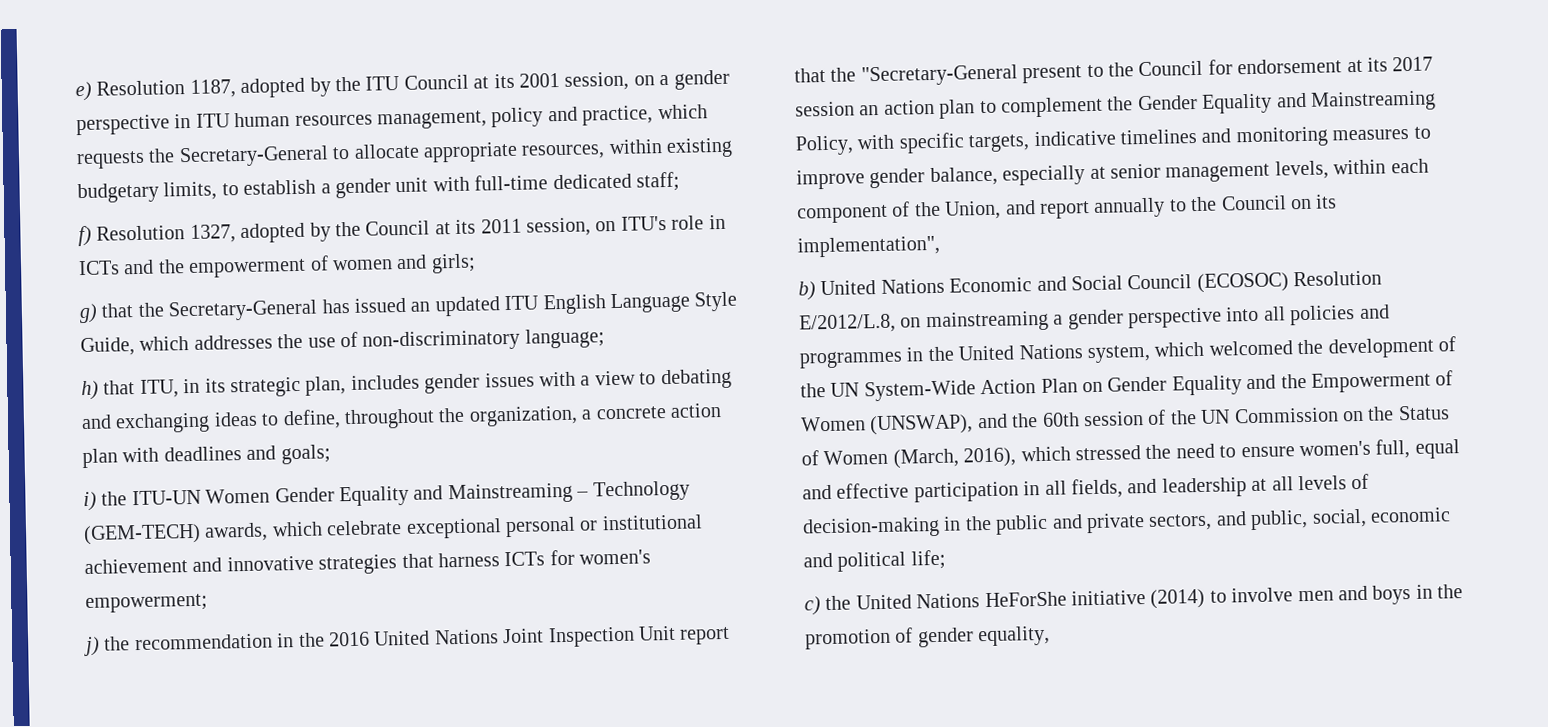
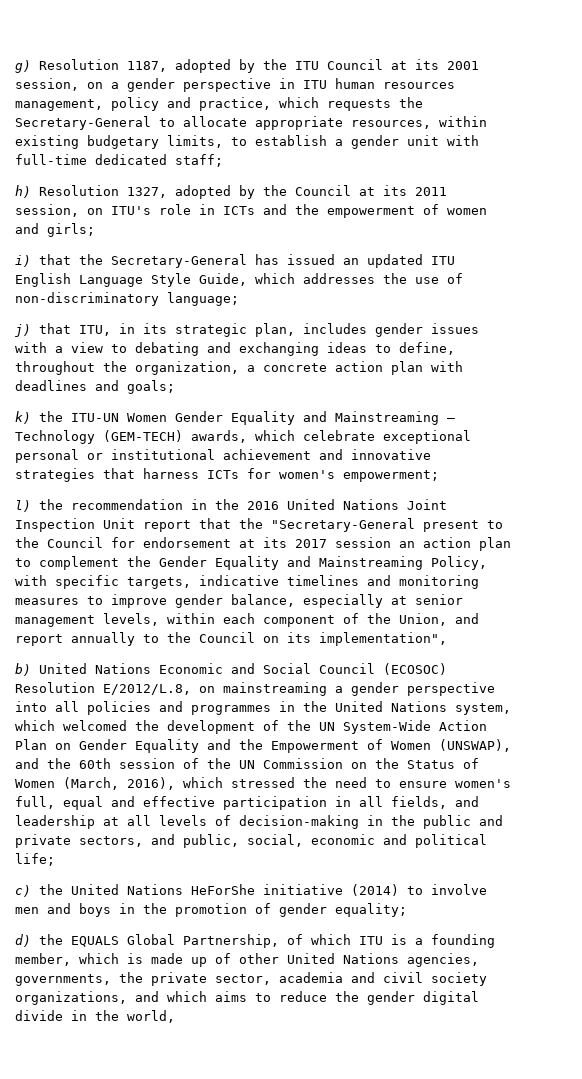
[75,81,92,102] e) -> [15,60,31,73] g)
[78,225,92,247] f) -> [15,185,31,198] h)
[79,303,98,324] g) -> [15,255,31,267] i)
[81,380,99,401] h) -> [15,324,31,337] j)
[83,491,97,512] i) -> [15,411,31,424] k)
[83,636,100,657] j) -> [15,500,31,512] l)
[978,625,1051,647] equality, -> [335,903,407,917] [15,934,495,948] [15,953,479,967] [15,972,487,986] [15,991,479,1005] [15,1010,175,1023] equality; // d) the EQUALS Global Partnership, of which ITU is a founding member, which is made up of other United Nations agencies, governments, the private sector, academia and civil society organizations, and which aims to reduce the gender digital divide in the world,

